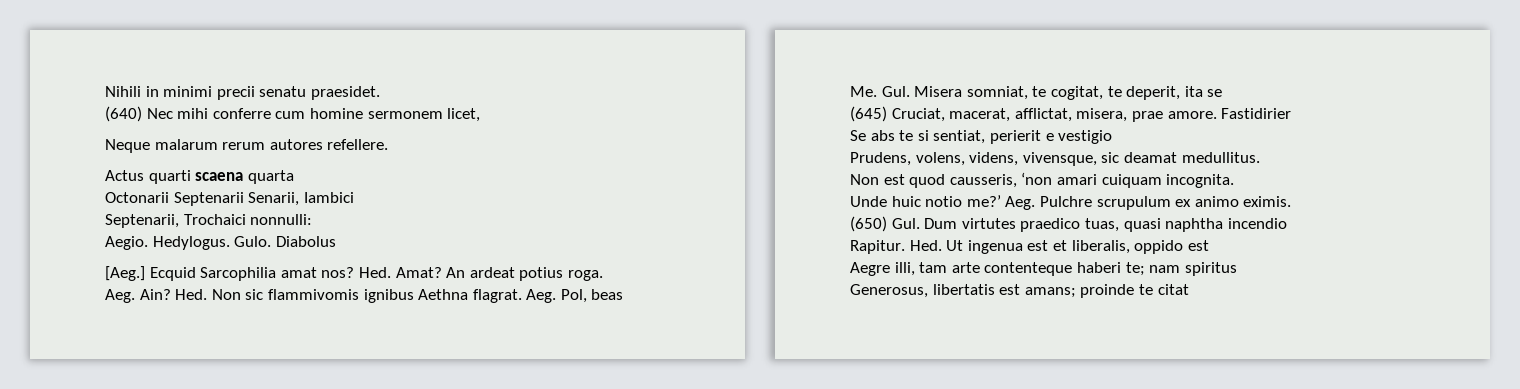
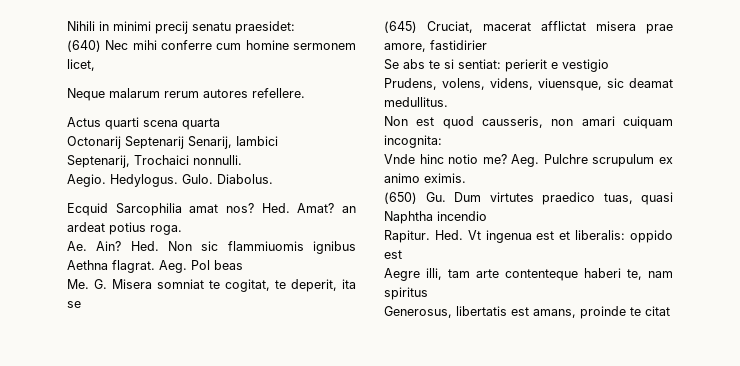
[216,86,380,100] precii senatu praesidet. -> [155,21,295,34] precij senatu praesidet:
[195,172,244,181] scaena -> [143,120,178,127] scena
[105,192,354,206] [105,214,313,228] Octonarii Septenarii Senarii, Iambici // Septenarii, Trochaici nonnulli: -> [67,136,278,149] [67,155,242,168] Octonarij Septenarij Senarij, Iambici // Septenarij, Trochaici nonnulli.
[275,236,336,247] [105,266,145,281] Diabolus // [Aeg.] -> [217,174,273,184] Diabolus. //
[446,267,466,278] An -> [341,206,356,213] an
[105,289,135,303] Aeg. -> [67,241,87,251] Ae.
[267,289,359,300] flammivomis -> [227,241,304,251] flammiuomis
[560,289,587,303] Pol, -> [191,260,210,270] Pol
[881,86,1028,100] Gul. Misera somniat, -> [94,279,204,289] G. Misera somniat
[949,108,1292,122] macerat, afflictat, misera, prae amore. Fastidirier -> [483,21,673,34] [384,40,487,52] macerat afflictat misera prae amore, fastidirier
[933,130,986,144] sentiat, -> [458,59,501,69] sentiat:
[1022,152,1097,166] vivensque, -> [538,78,602,91] viuensque,
[1021,172,1053,185] ‘non -> [551,119,574,126] non
[1166,174,1235,188] [850,195,1001,207] incognita. // Unde huic notio me?’ -> [384,135,442,148] [384,154,507,164] incognita: // Vnde hinc notio me?
[891,218,920,229] Gul. -> [425,192,446,202] Gu.
[1165,218,1224,232] naphtha -> [384,211,433,224] Naphtha
[946,240,964,251] Ut -> [467,230,481,240] Vt
[1071,240,1130,254] liberalis, -> [575,230,626,240] liberalis:
[1125,262,1145,276] te; -> [627,269,642,280] te,
[1024,287,1076,298] amans; -> [533,309,576,318] amans,

